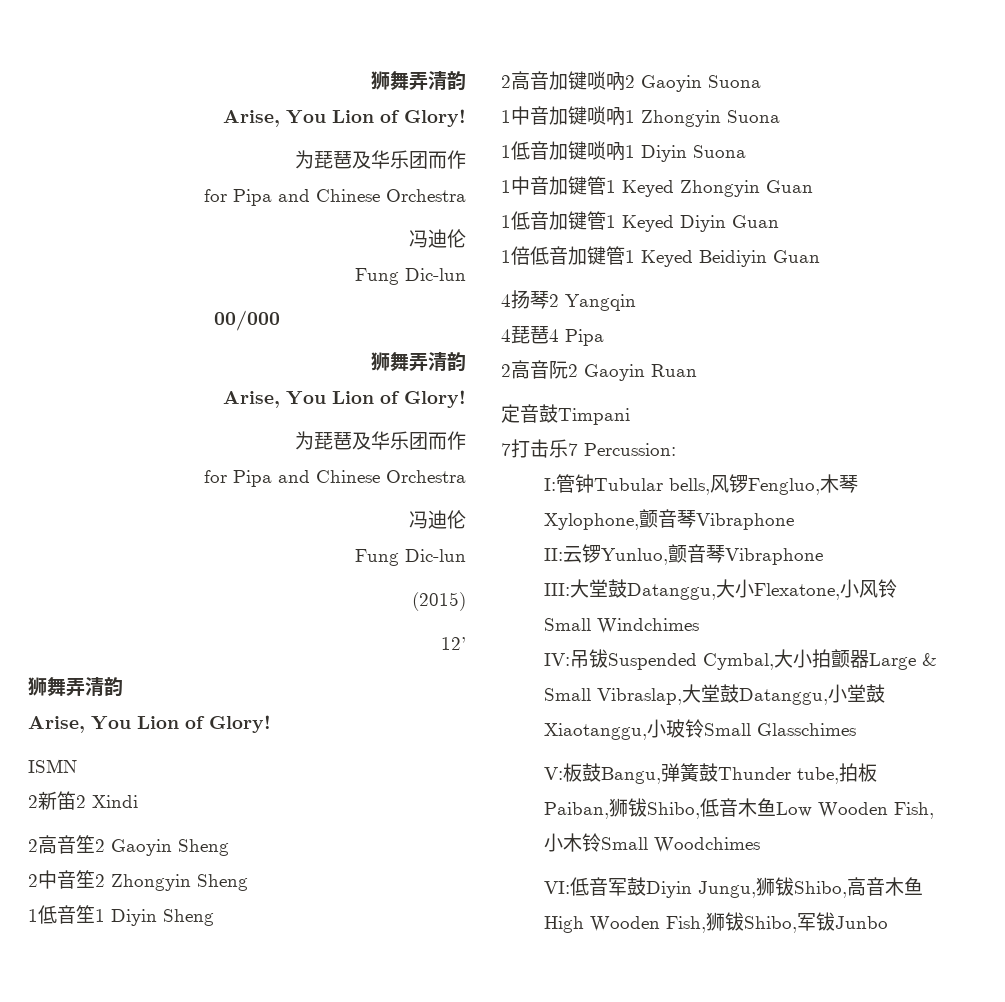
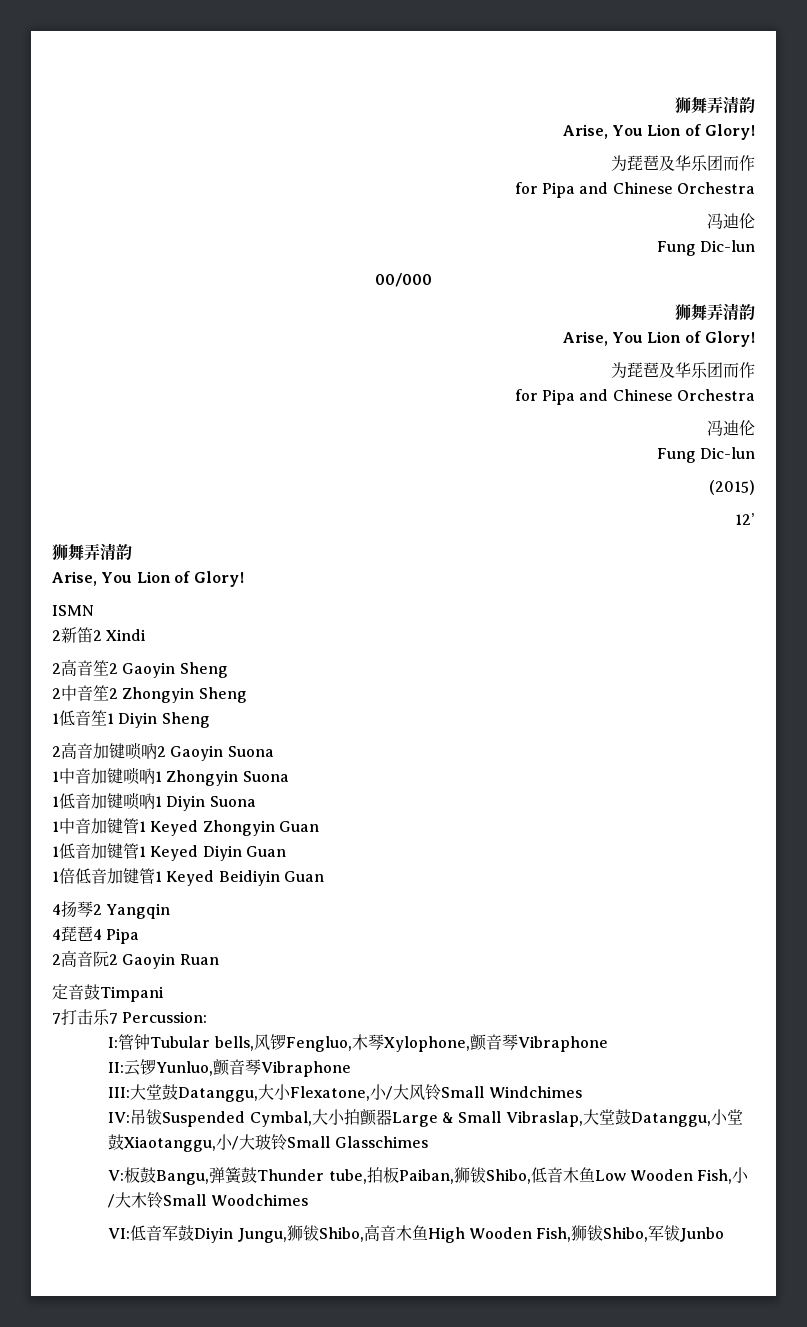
(860, 588) none -> [386,1084,410,1100] /大
(667, 728) none -> [232,1134,256,1150] /大
(564, 842) none -> [108,1192,132,1208] /大

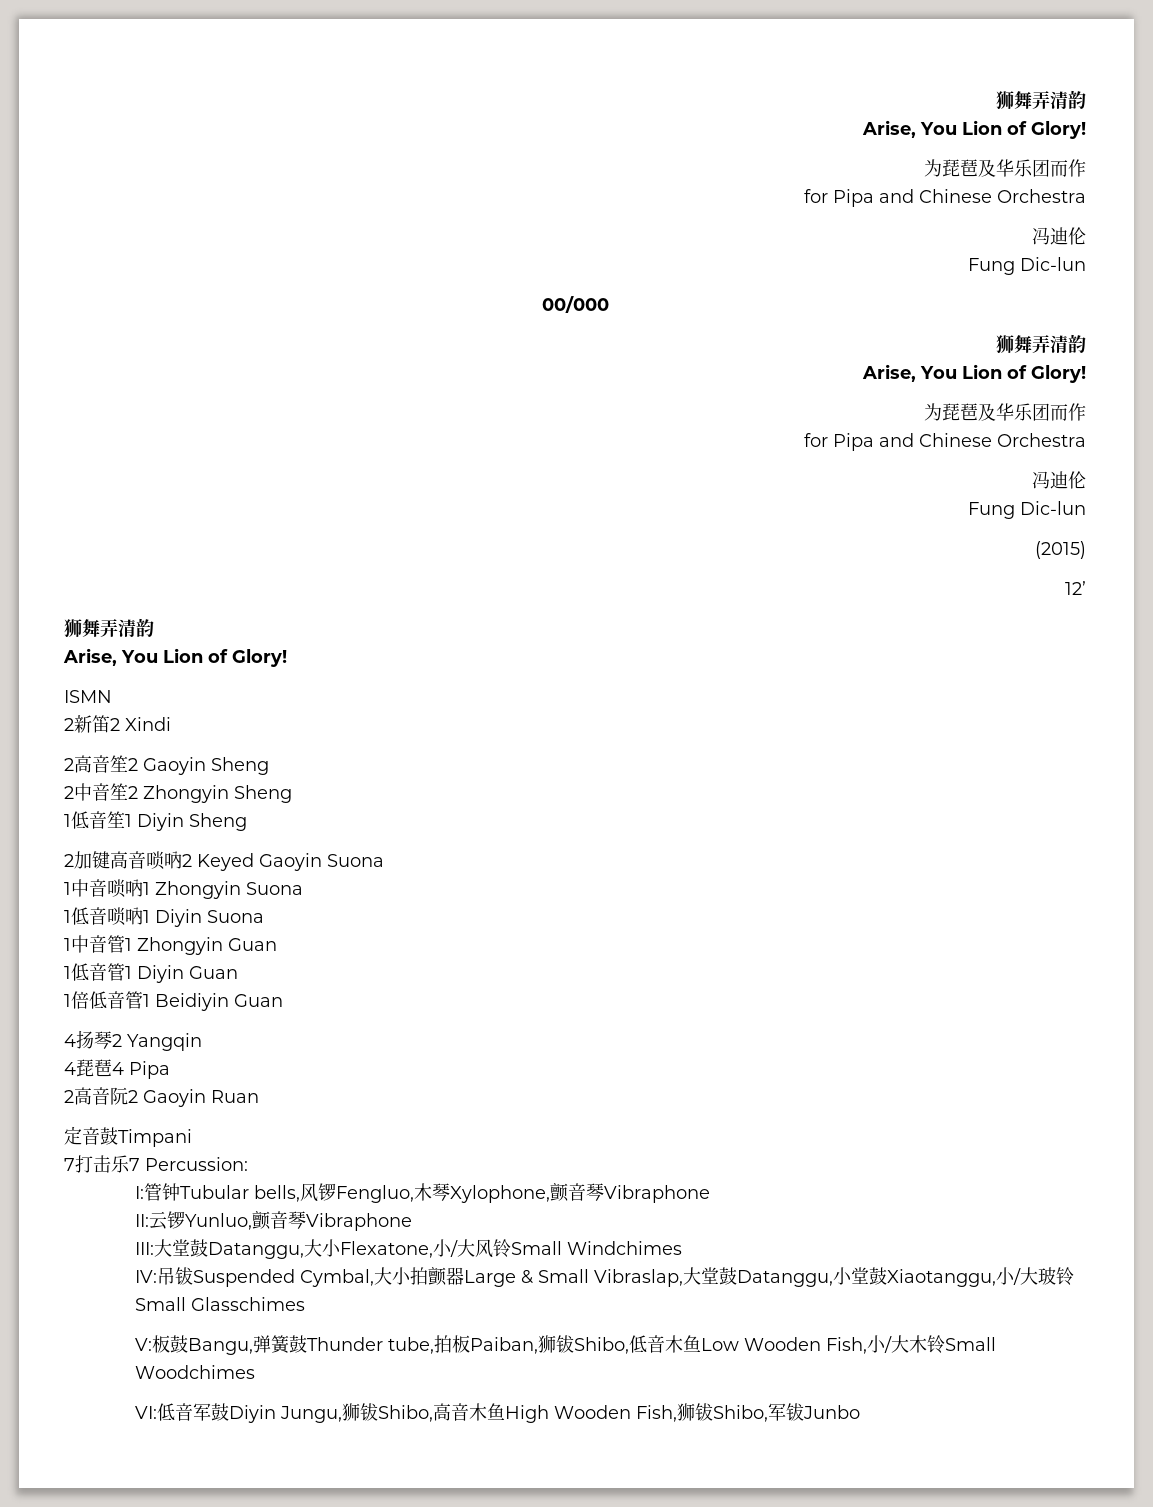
[61,742,125,759] 高音加键 -> [74,851,146,869] 加键高音
(166, 751) none -> [197,853,254,871] Keyed
[91,768,123,784] 加键 -> (107, 888) none
[91,793,123,809] 加键 -> (107, 916) none
[91,818,199,836] 加键管1 Keyed -> [107,935,132,953] 管1
[91,843,199,861] 加键管1 Keyed -> [107,963,132,981] 管1
[107,868,215,886] 加键管1 Keyed -> [125,991,150,1009] 管1

